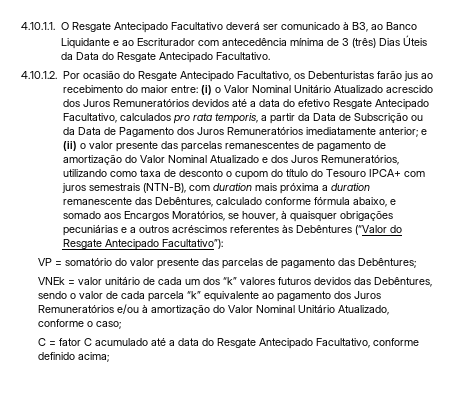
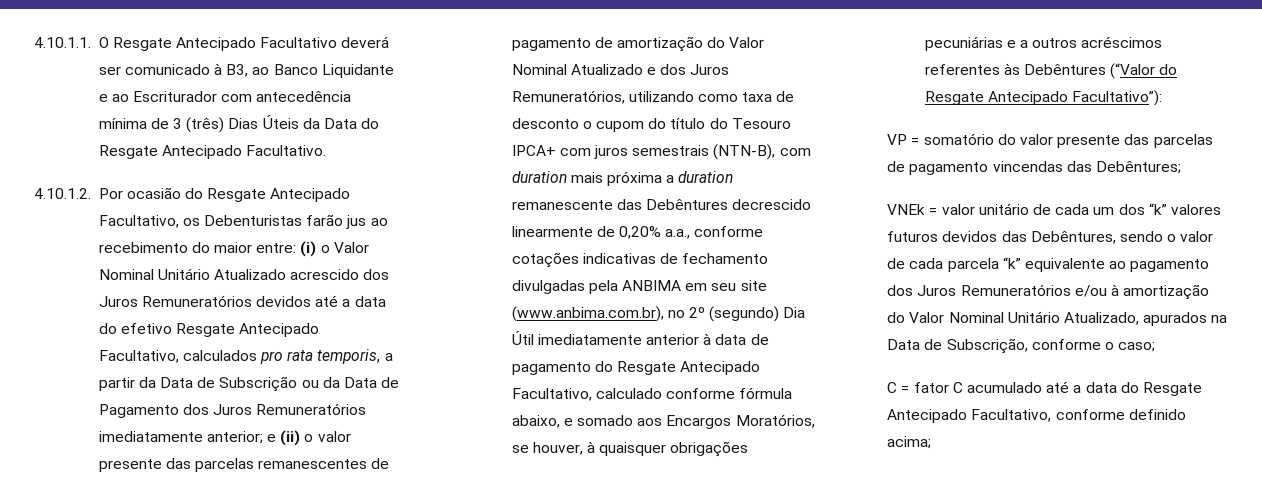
[154,197,213,207] Debêntures, -> [646,199,812,210] [511,226,764,239] [511,252,769,268] [511,280,767,294] [511,306,806,322] [511,331,769,345] [511,361,761,375] [511,388,592,401] Debêntures decrescido linearmente de 0,20% a.a., conforme cotações indicativas de fechamento divulgadas pela ANBIMA em seu site (www.anbima.com.br), no 2º (segundo) Dia Útil imediatamente anterior à data de pagamento do Resgate Antecipado Facultativo,
(336, 263) none -> [992,161,1063,172] vincendas
(390, 310) none -> [1143,312,1228,326] [887,338,1028,354] apurados na Data de Subscrição,

